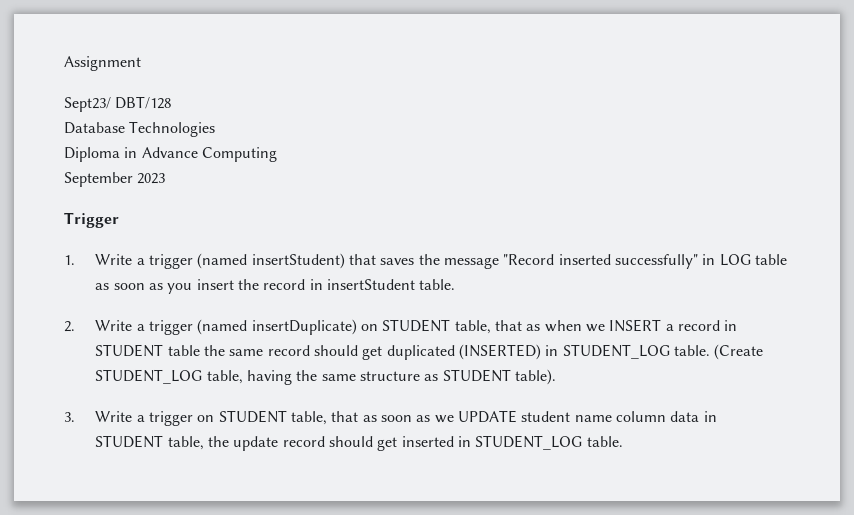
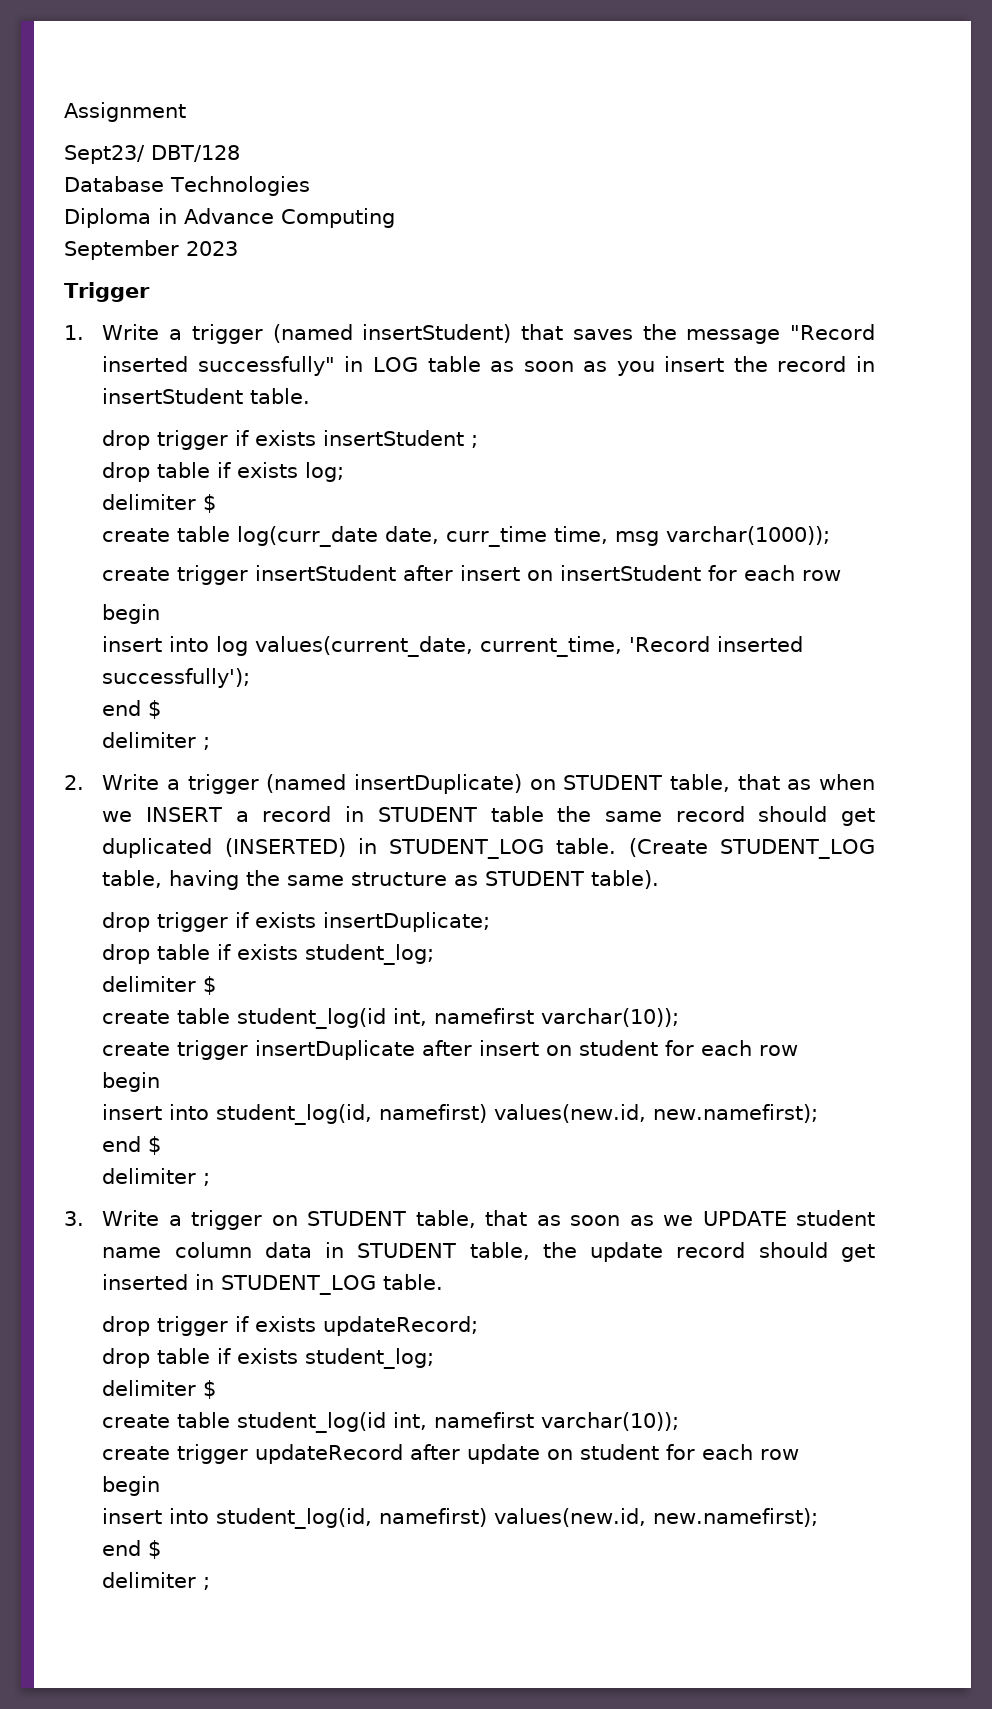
(456, 284) none -> [102,430,479,450] [102,462,345,482] [102,494,217,513] [102,526,831,547] [102,565,842,585] [102,604,161,624] [102,636,804,657] [102,668,251,688] [102,700,162,719] [102,732,211,750] // drop trigger if exists insertStudent ; // drop table if exists log; // delimiter $ // create table log(curr_date date, curr_time time, msg varchar(1000)); // create trigger insertStudent after insert on insertStudent for each row // begin // insert into log values(current_date, current_time, 'Record inserted successfully'); // end $ // delimiter ;
(557, 377) none -> [102,912,491,932] [102,944,435,965] [102,976,217,995] [102,1008,680,1029] [102,1040,799,1060] [102,1072,161,1092] [102,1104,819,1125] [102,1136,162,1155] [102,1168,211,1186] // drop trigger if exists insertDuplicate; // drop table if exists student_log; // delimiter $ // create table student_log(id int, namefirst varchar(10)); // create trigger insertDuplicate after insert on student for each row // begin // insert into student_log(id, namefirst) values(new.id, new.namefirst); // end $ // delimiter ;
(623, 441) none -> [102,1316,479,1336] [102,1348,435,1369] [102,1380,217,1399] [102,1412,680,1433] [102,1444,800,1464] [102,1476,161,1496] [102,1508,819,1529] [102,1540,162,1559] [102,1572,211,1590] // drop trigger if exists updateRecord; // drop table if exists student_log; // delimiter $ // create table student_log(id int, namefirst varchar(10)); // create trigger updateRecord after update on student for each row // begin // insert into student_log(id, namefirst) values(new.id, new.namefirst); // end $ // delimiter ;

